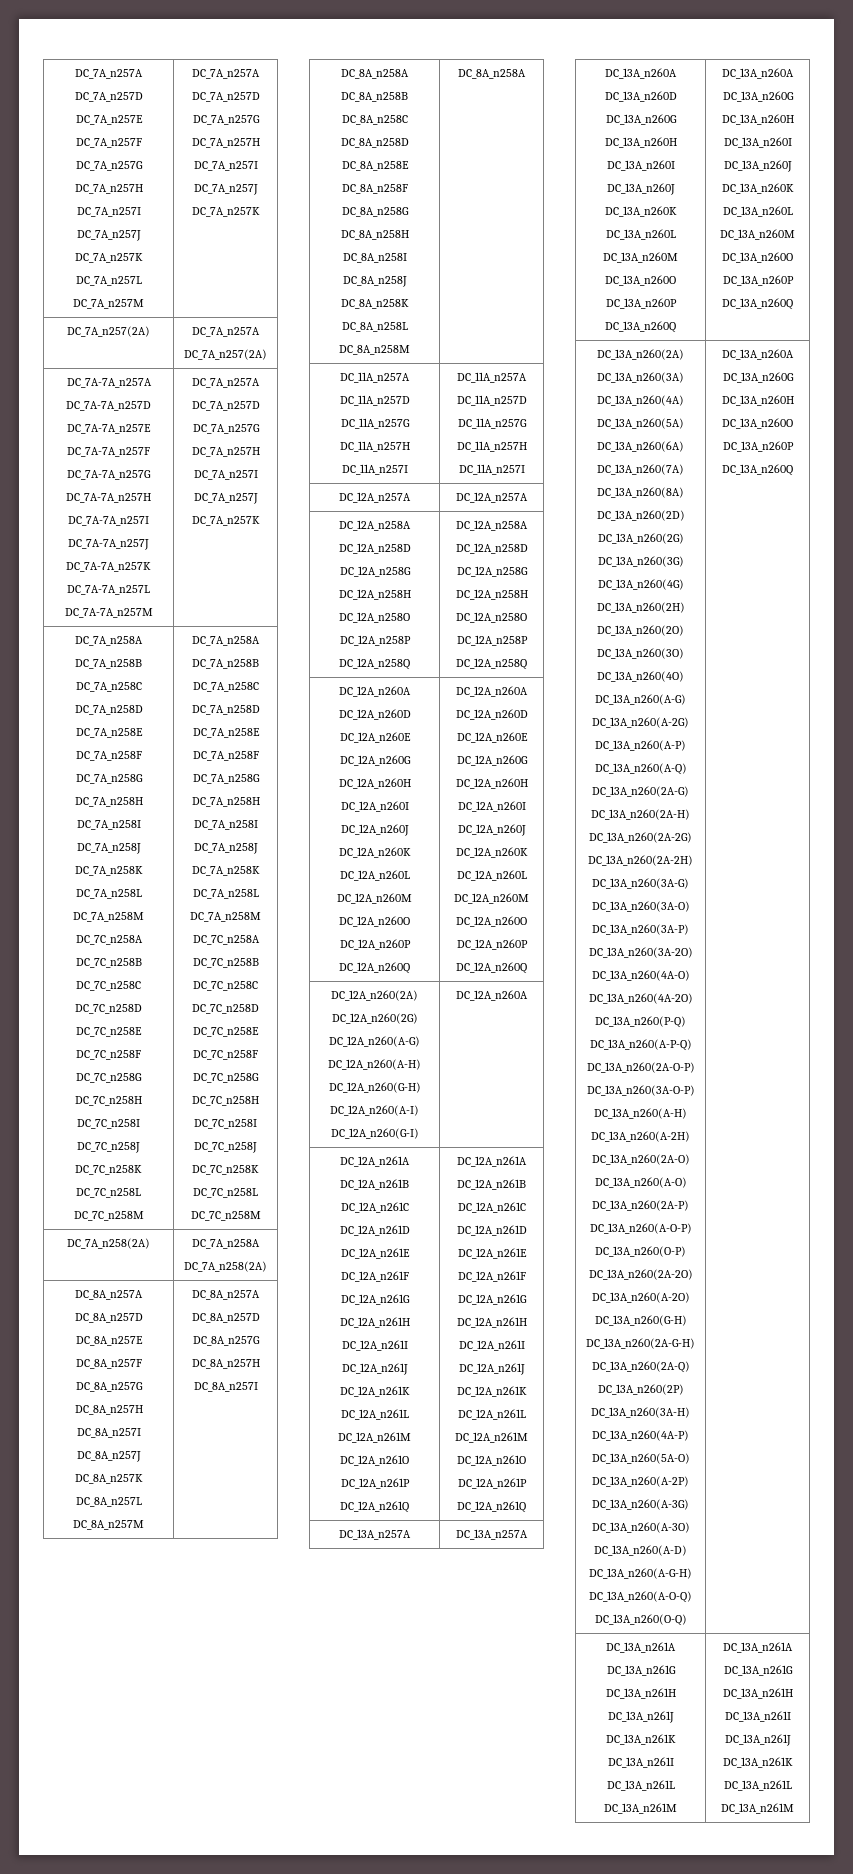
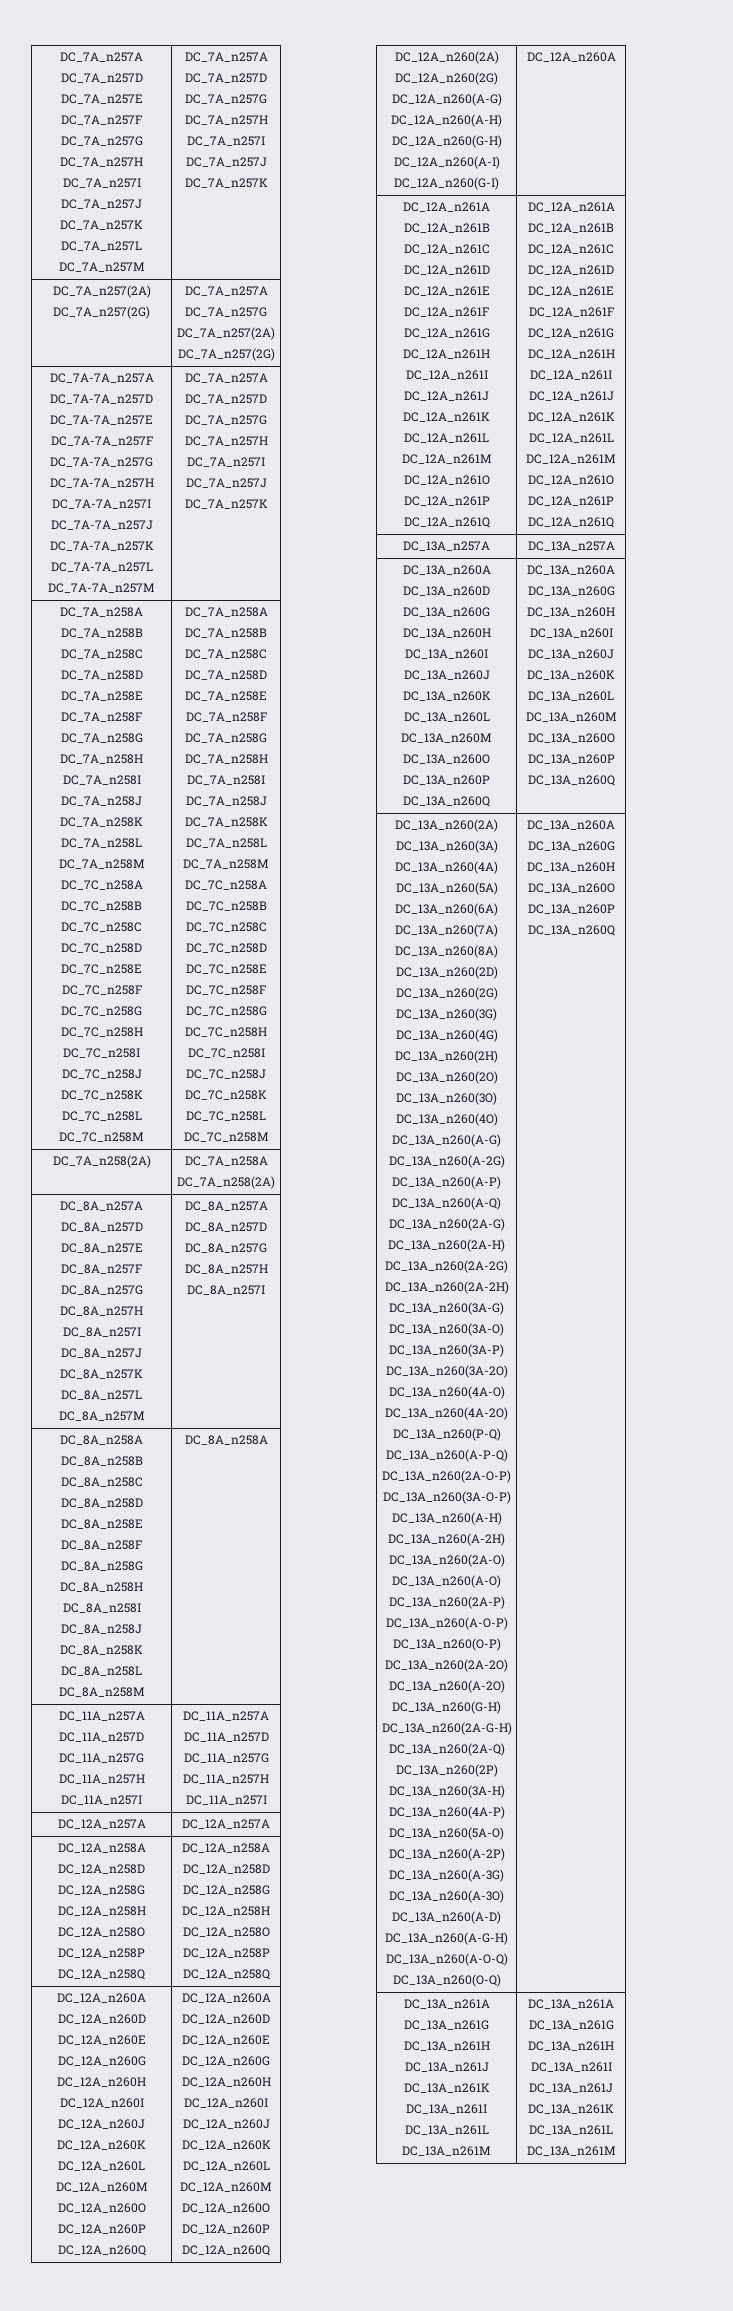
[192,327,260,337] [184,349,267,360] | DC_7A_n257A // DC_7A_n257(2A) -> [53,306,150,319] [184,286,268,296] [185,307,267,317] [177,327,275,340] [177,348,275,361] // DC_7A_n257(2G) | DC_7A_n257A // DC_7A_n257G // DC_7A_n257(2A) // DC_7A_n257(2G)

